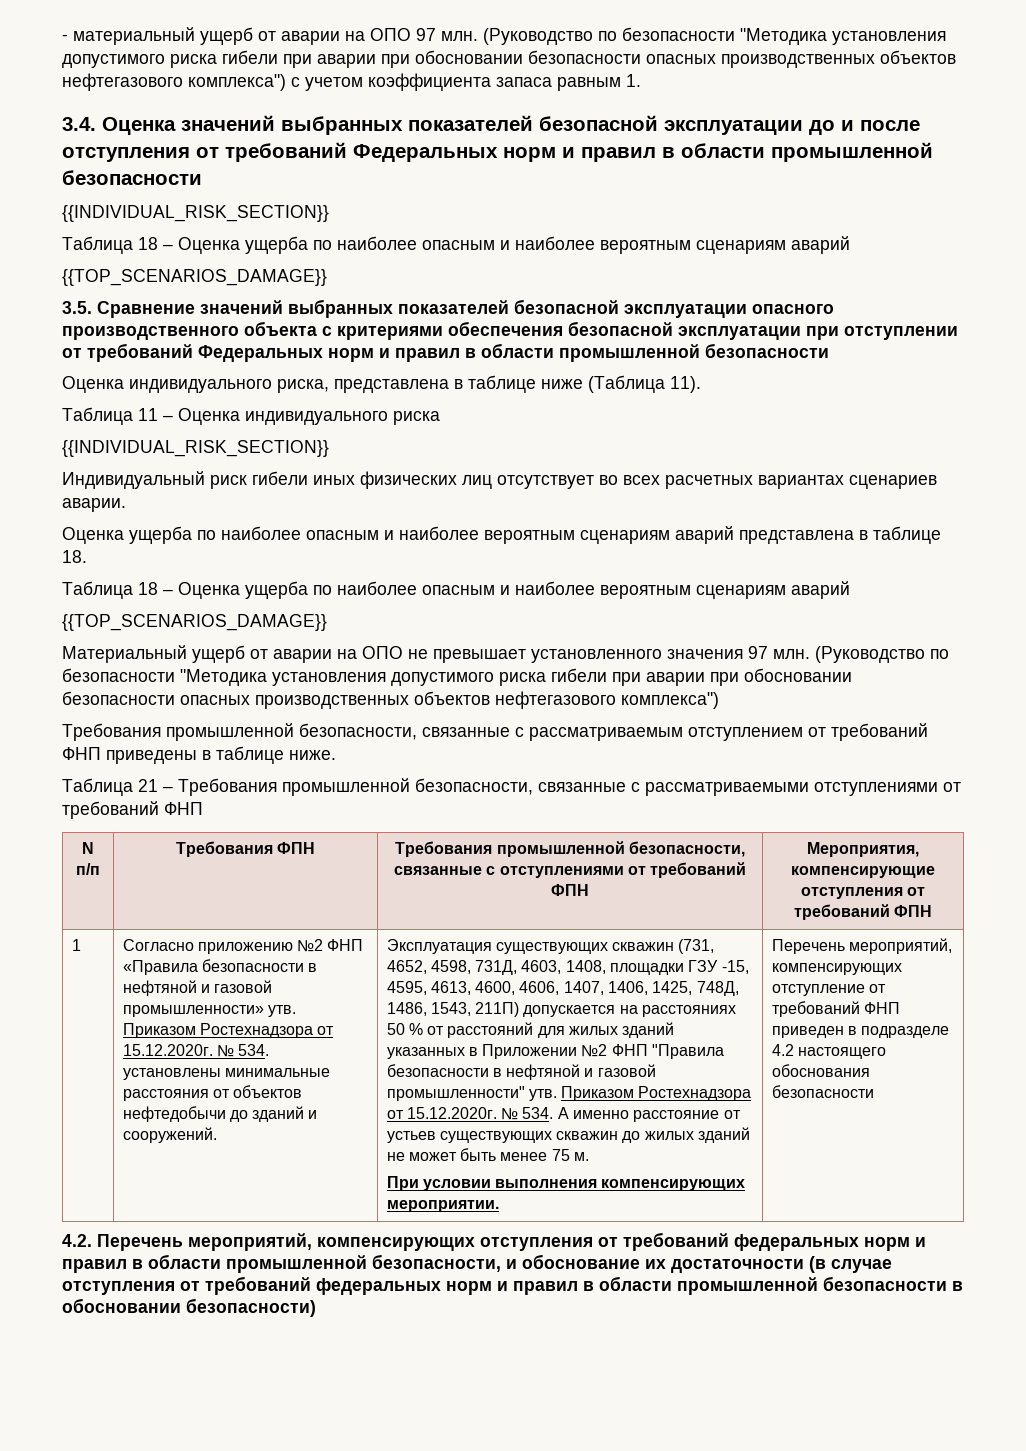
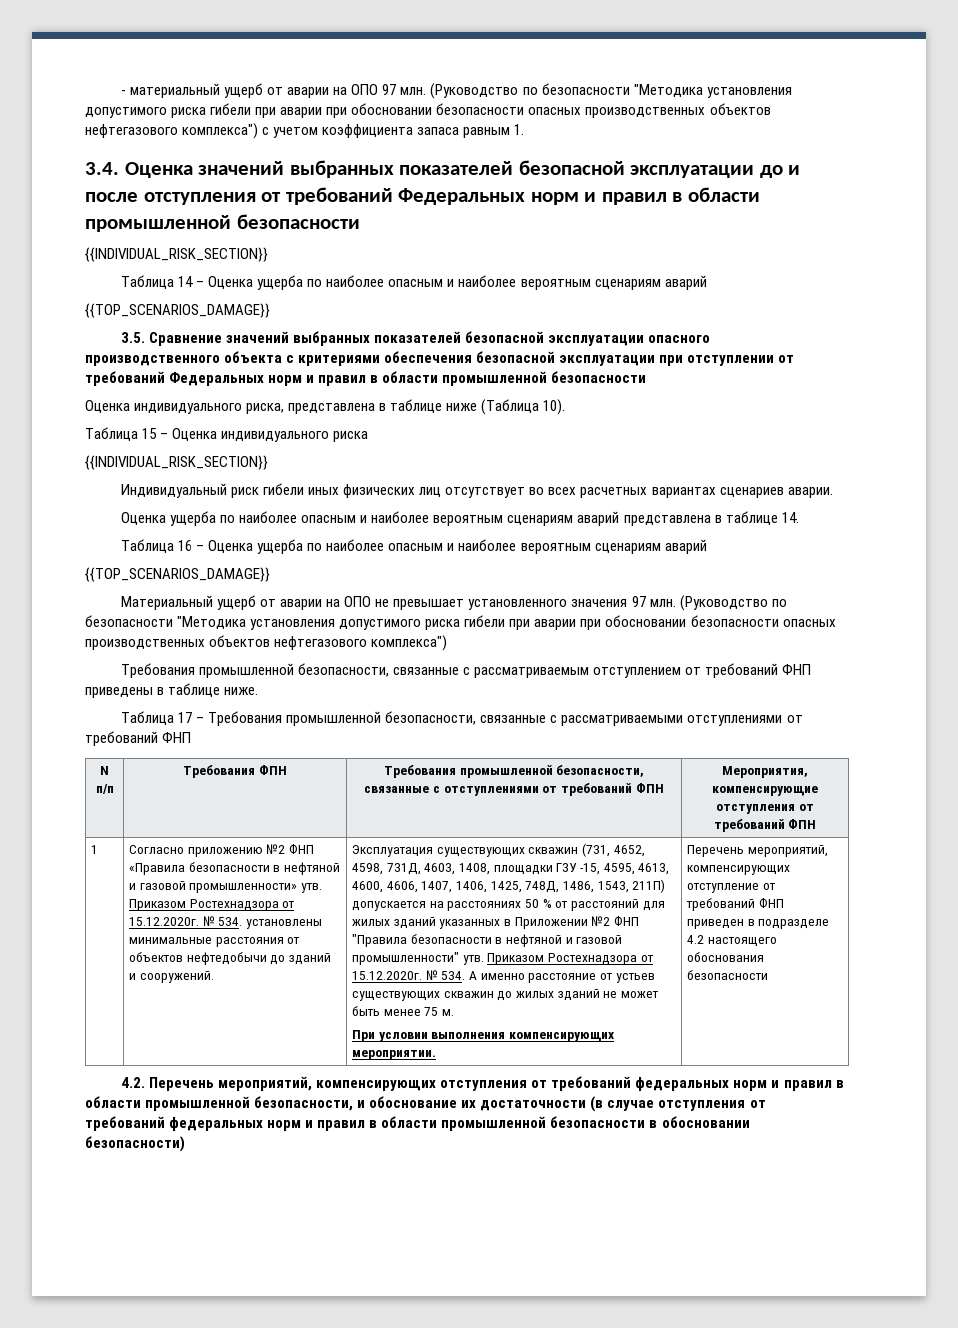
[138,237,158,250] 18 -> [178,276,194,287] 14
[670,376,701,393] [62,407,158,425] 11). // Таблица 11 -> [543,399,566,415] [85,427,158,441] 10). // Таблица 15
[62,550,87,563] [62,581,158,599] 18. // Таблица 18 -> [781,512,799,523] [120,539,193,553] 14. // Таблица 16
[138,779,158,792] 21 -> [178,712,193,723] 17

